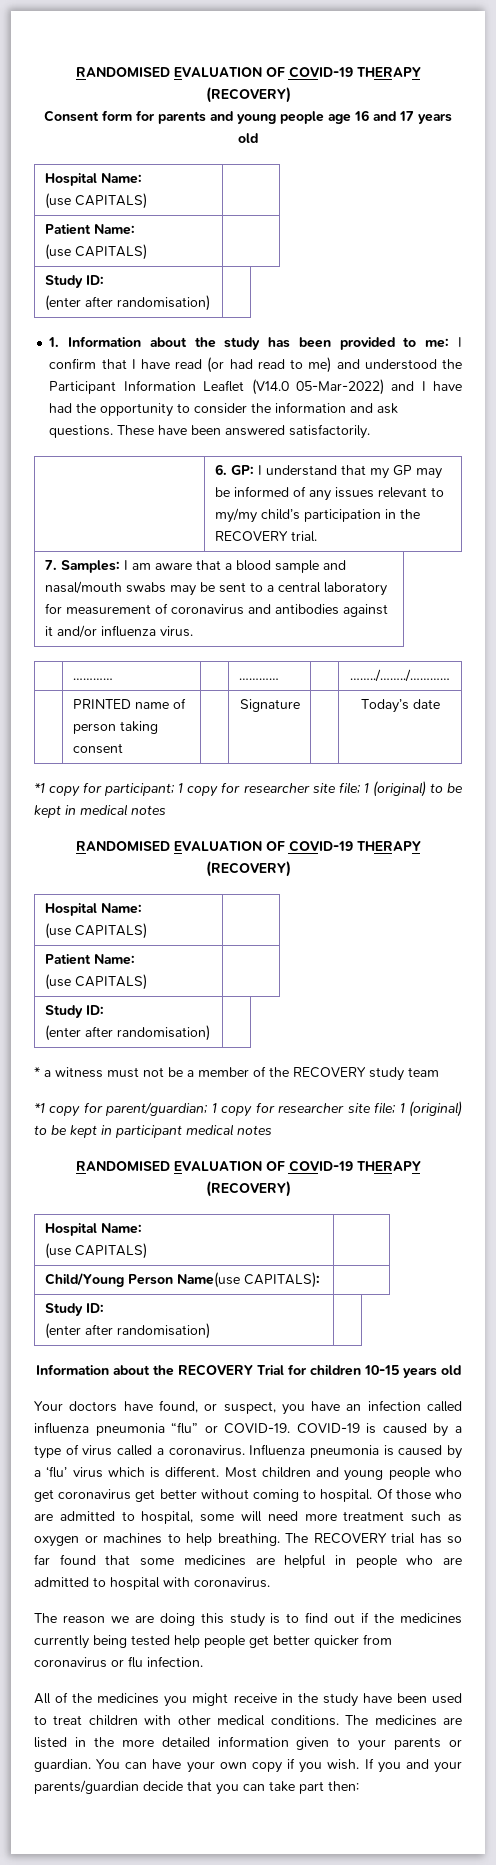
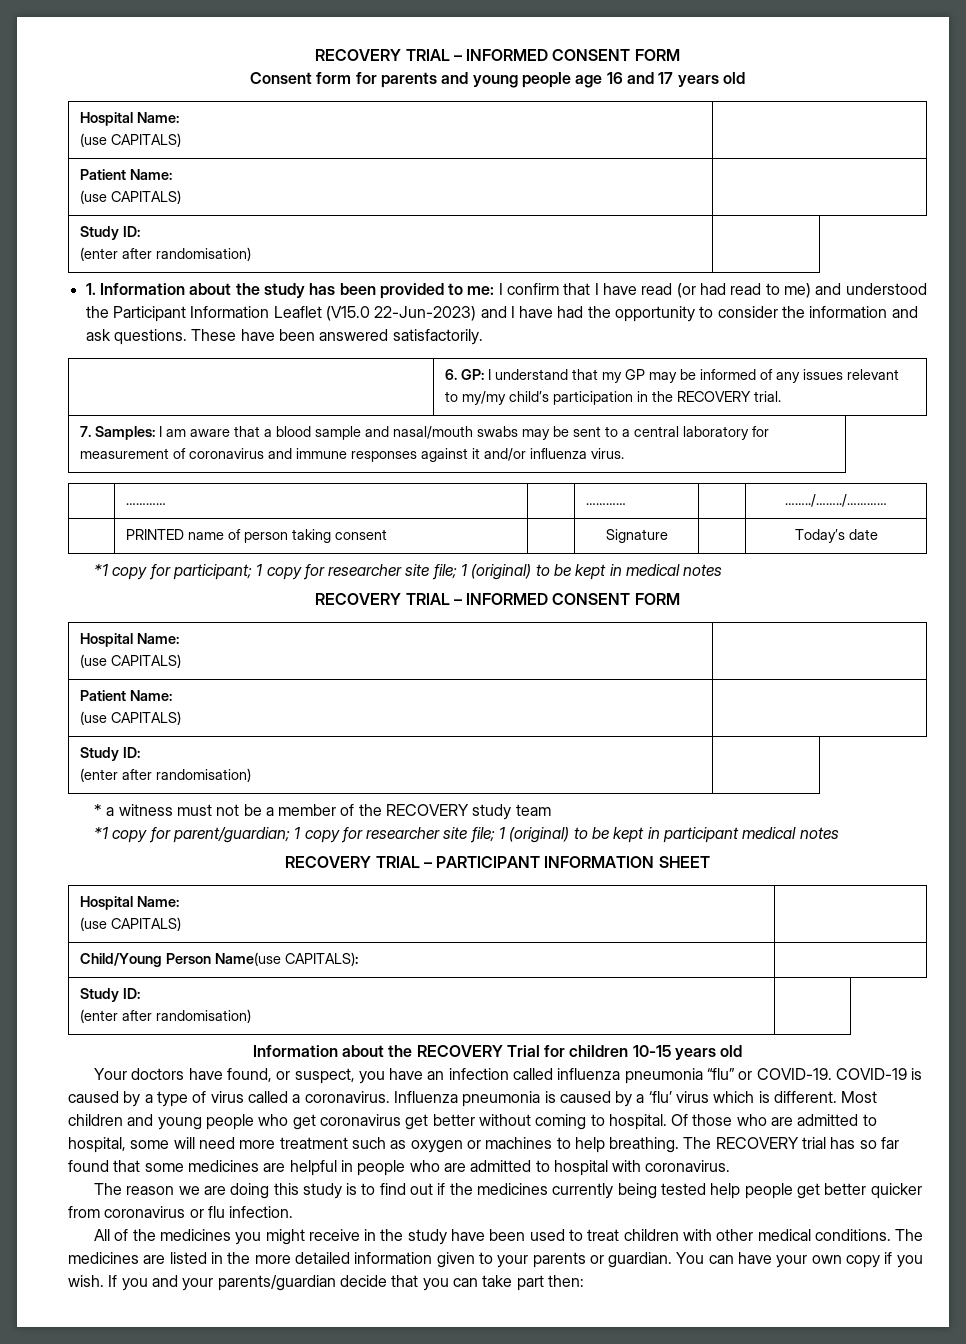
[75,66,421,78] [205,87,291,103] RANDOMISED EVALUATION OF COVID-19 THERAPY (RECOVERY) -> [315,49,680,61] RECOVERY TRIAL – INFORMED CONSENT FORM
[251,379,384,395] (V14.0 05-Mar-2022) -> [325,306,477,321] (V15.0 22-Jun-2023)
[274,604,339,615] antibodies -> [296,448,418,462] immune responses
[75,840,421,852] [205,861,291,877] RANDOMISED EVALUATION OF COVID-19 THERAPY (RECOVERY) -> [315,593,680,605] RECOVERY TRIAL – INFORMED CONSENT FORM
[75,1160,421,1172] [205,1181,291,1197] RANDOMISED EVALUATION OF COVID-19 THERAPY (RECOVERY) -> [285,856,710,868] RECOVERY TRIAL – PARTICIPANT INFORMATION SHEET

